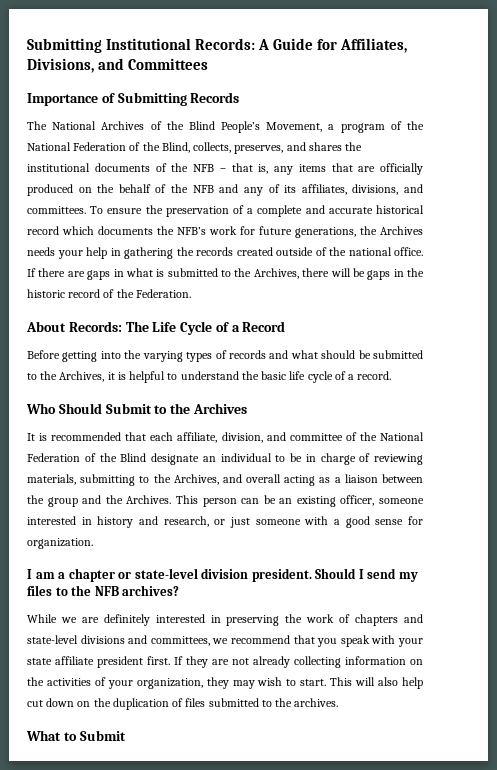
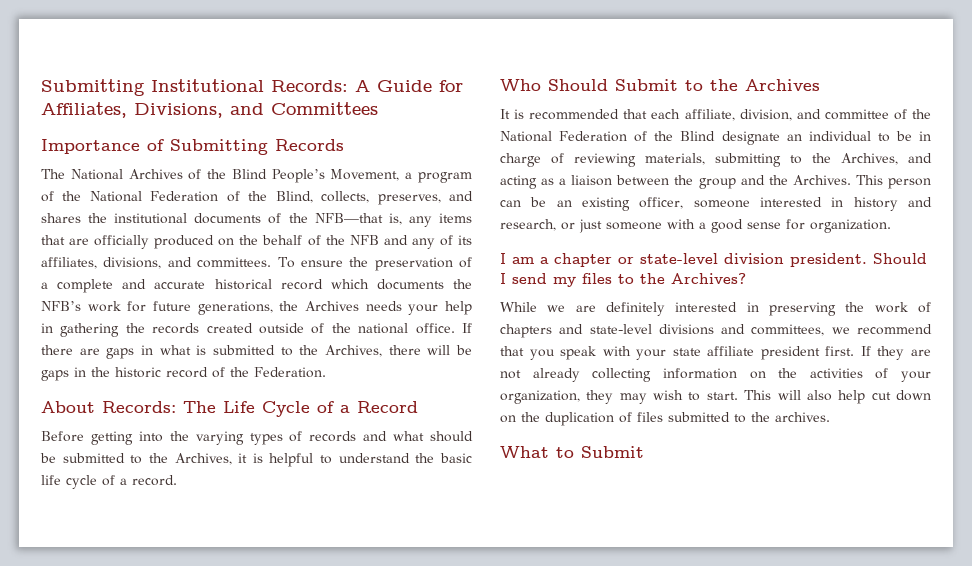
[193,163,253,172] NFB – that -> [314,213,383,223] NFB—that
[246,474,282,483] overall -> (932, 158) none
[94,585,180,596] NFB archives? -> [671,273,746,284] Archives?

